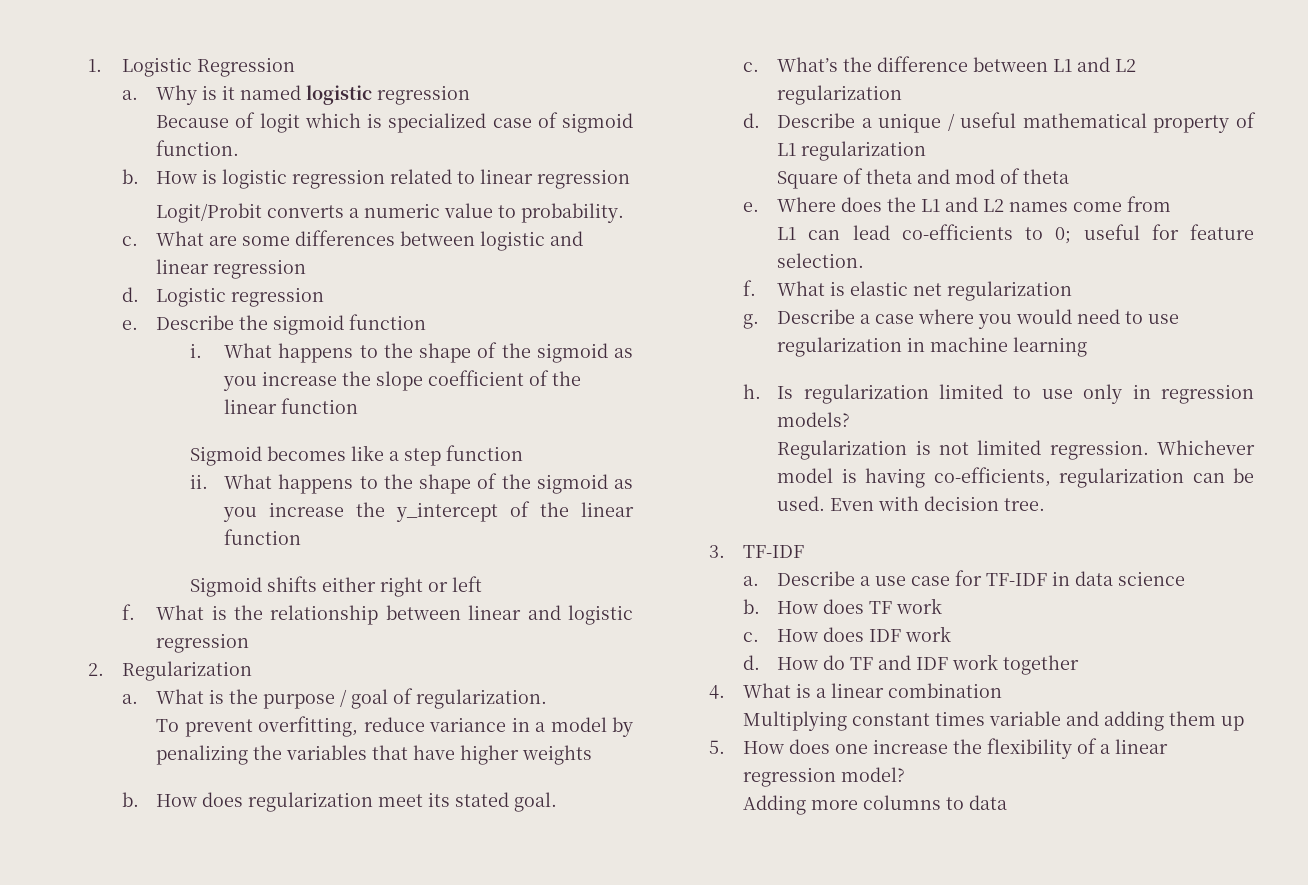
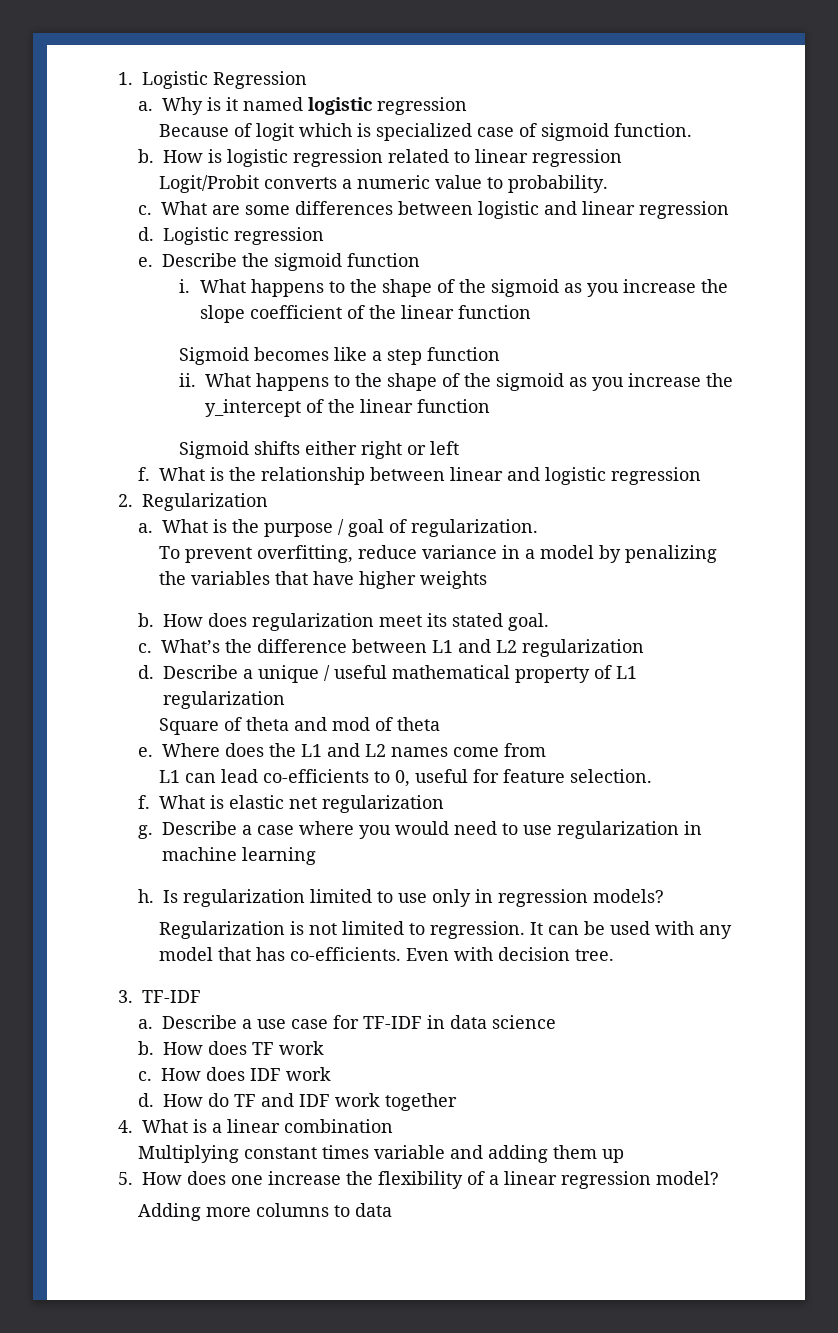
[1055,227,1072,244] 0; -> [394,770,410,787] 0,
[1049,440,1255,460] [777,467,1254,488] [777,496,826,511] regression. Whichever model is having co-efficients, regularization can be used. -> [408,921,732,939] [158,947,401,961] to regression. It can be used with any model that has co-efficients.

